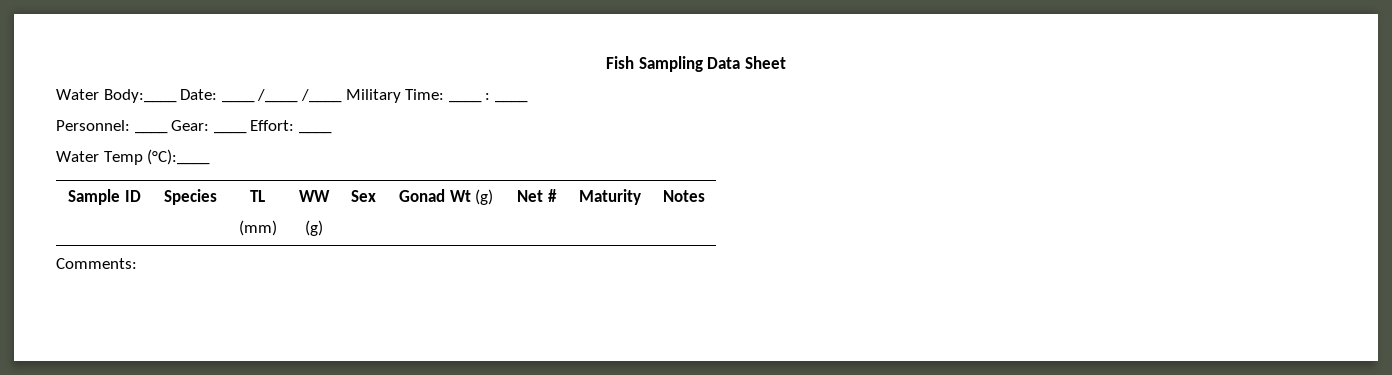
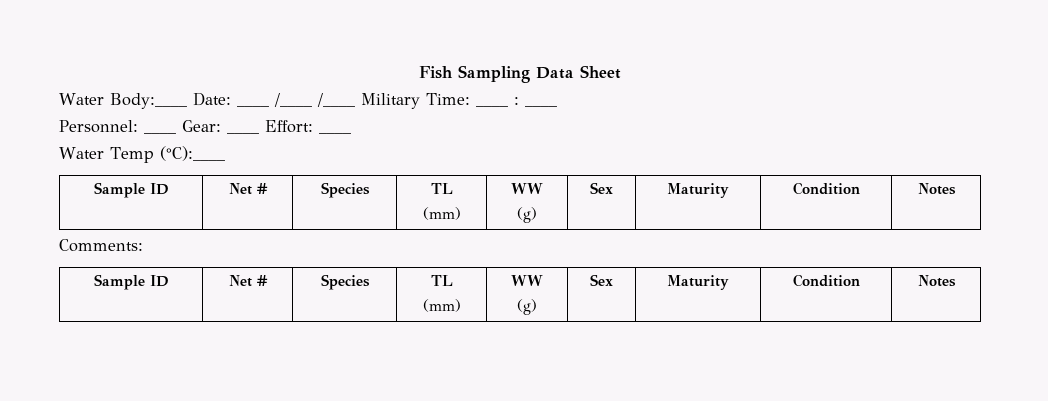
[163,189,217,205] [250,190,265,202] [238,220,277,236] [298,190,330,202] [304,220,323,236] [350,190,376,202] [398,189,494,205] [517,189,557,202] [578,189,641,205] [662,190,705,202] [56,258,137,269] | Species | TL // (mm) | WW // (g) | Sex | Gonad Wt (g) | Net # | Maturity | Notes // Comments: -> [228,183,268,195] [320,182,370,198] [430,183,453,194] [422,207,461,220] [511,183,543,194] [517,207,537,223] [590,182,613,194] [667,183,729,198] [792,182,860,195] [917,183,956,195] [59,239,143,252] [93,274,169,290] [228,275,268,287] [320,274,370,290] [430,275,453,286] [422,299,461,312] [511,275,543,286] [517,299,537,315] [590,274,613,286] [667,275,729,290] [792,274,860,287] [917,275,956,287] | Net # | Species | TL // (mm) | WW // (g) | Sex | Maturity | Condition | Notes // Comments: // Sample ID | Net # | Species | TL // (mm) | WW // (g) | Sex | Maturity | Condition | Notes

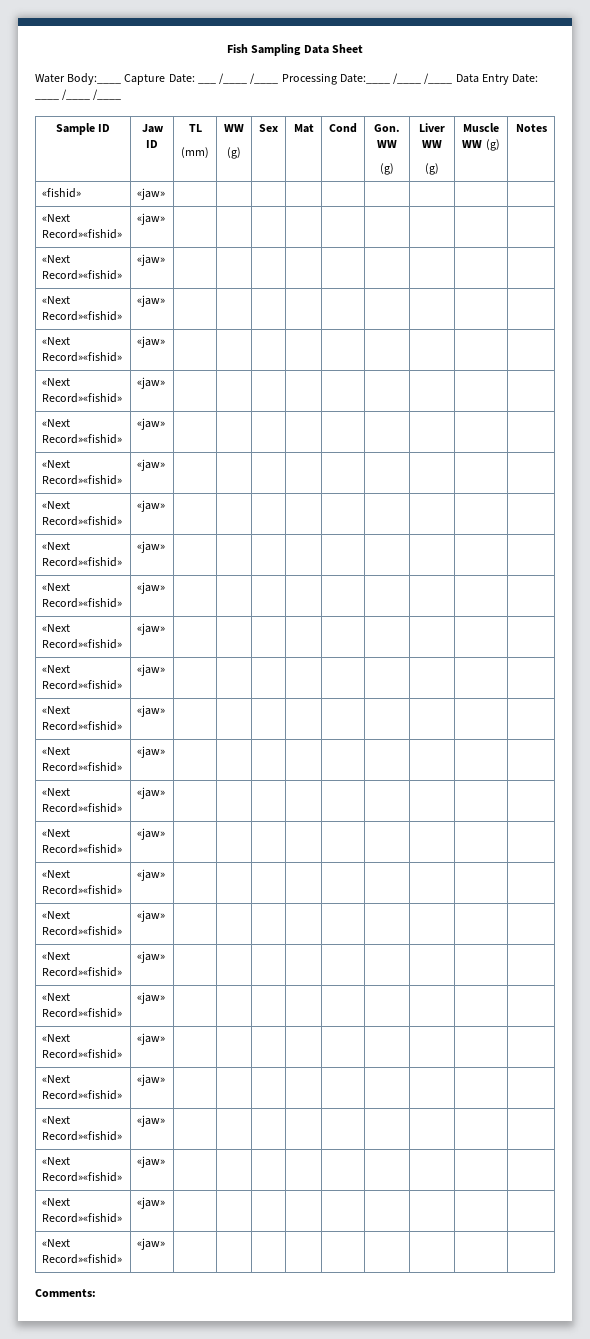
[192,92,470,109] [475,105,508,107] [513,97,519,105] [524,105,557,107] [59,120,176,134] [182,120,221,132] [227,120,351,134] [59,146,225,163] [93,182,169,198] [228,183,268,195] [320,182,370,198] [430,183,453,194] [422,207,461,220] [511,183,543,194] [517,207,537,223] [590,182,613,194] [667,183,729,198] [792,182,860,195] [917,183,956,195] [59,239,143,252] [93,274,169,290] [228,275,268,287] [320,274,370,290] [430,275,453,286] [422,299,461,312] [511,275,543,286] [517,299,537,315] [590,274,613,286] [667,275,729,290] [792,274,860,287] [917,275,956,287] Date: ____ /____ /____ Military Time: ____ : ____ // Personnel: ____ Gear: ____ Effort: ____ // Water Temp (°C):____ // Sample ID | Net # | Species | TL // (mm) | WW // (g) | Sex | Maturity | Condition | Notes // Comments: // Sample ID | Net # | Species | TL // (mm) | WW // (g) | Sex | Maturity | Condition | Notes -> [124,73,539,85] [35,89,122,100] [55,123,111,135] [141,124,164,133] [146,140,158,148] [188,124,202,132] [181,147,209,158] [224,124,244,132] [227,147,241,159] [259,124,278,132] [293,124,314,133] [329,123,357,133] [374,124,400,132] [377,140,397,148] [380,163,394,175] [419,123,445,132] [422,140,442,148] [425,163,439,175] [463,123,499,132] [462,139,500,151] [515,124,547,132] [42,188,82,198] [137,188,166,200] [42,214,71,222] [42,229,123,239] [137,213,166,225] [42,255,71,263] [42,270,123,280] [137,254,166,266] [42,296,71,304] [42,311,123,321] [137,295,166,307] [42,337,71,345] [42,352,123,362] [137,336,166,348] [42,378,71,386] [42,393,123,403] [137,377,166,389] [42,419,71,427] [42,434,123,444] [137,418,166,430] [42,460,71,468] [42,475,123,485] [137,459,166,471] [42,501,71,509] [42,516,123,526] [137,500,166,512] [42,542,71,550] [42,557,123,567] [137,541,166,553] [42,583,71,591] [42,598,123,608] [137,582,166,594] [42,624,71,632] [42,639,123,649] [137,623,166,635] [42,665,71,673] [42,680,123,690] [137,664,166,676] [42,706,71,714] [42,721,123,731] [137,705,166,717] [42,747,71,755] [42,762,123,772] [137,746,166,758] [42,788,71,796] [42,803,123,813] [137,787,166,799] [42,829,71,837] [42,844,123,854] [137,828,166,840] [42,870,71,878] [42,885,123,895] [137,869,166,881] [42,911,71,919] [42,926,123,936] [137,910,166,922] [42,952,71,960] [42,967,123,977] [137,951,166,963] [42,993,71,1001] [42,1008,123,1018] [137,992,166,1004] [42,1034,71,1042] [42,1049,123,1059] [137,1033,166,1045] [42,1075,71,1083] [42,1090,123,1100] [137,1074,166,1086] [42,1116,71,1124] [42,1131,123,1141] [137,1115,166,1127] [42,1157,71,1165] [42,1172,123,1182] [137,1156,166,1168] [42,1198,71,1206] [42,1213,123,1223] [137,1197,166,1209] [42,1239,71,1247] [42,1254,123,1264] [137,1238,166,1250] [35,1289,96,1297] Capture Date: ___ /____ /____ Processing Date:____ /____ /____ Data Entry Date: ____ /____ /____ // Sample ID | Jaw ID | TL // (mm) | WW // (g) | Sex | Mat | Cond | Gon. WW // (g) | Liver WW // (g) | Muscle WW (g) | Notes // «fishid» | «jaw» | | | | | | | | | // «Next Record»«fishid» | «jaw» | | | | | | | | | // «Next Record»«fishid» | «jaw» | | | | | | | | | // «Next Record»«fishid» | «jaw» | | | | | | | | | // «Next Record»«fishid» | «jaw» | | | | | | | | | // «Next Record»«fishid» | «jaw» | | | | | | | | | // «Next Record»«fishid» | «jaw» | | | | | | | | | // «Next Record»«fishid» | «jaw» | | | | | | | | | // «Next Record»«fishid» | «jaw» | | | | | | | | | // «Next Record»«fishid» | «jaw» | | | | | | | | | // «Next Record»«fishid» | «jaw» | | | | | | | | | // «Next Record»«fishid» | «jaw» | | | | | | | | | // «Next Record»«fishid» | «jaw» | | | | | | | | | // «Next Record»«fishid» | «jaw» | | | | | | | | | // «Next Record»«fishid» | «jaw» | | | | | | | | | // «Next Record»«fishid» | «jaw» | | | | | | | | | // «Next Record»«fishid» | «jaw» | | | | | | | | | // «Next Record»«fishid» | «jaw» | | | | | | | | | // «Next Record»«fishid» | «jaw» | | | | | | | | | // «Next Record»«fishid» | «jaw» | | | | | | | | | // «Next Record»«fishid» | «jaw» | | | | | | | | | // «Next Record»«fishid» | «jaw» | | | | | | | | | // «Next Record»«fishid» | «jaw» | | | | | | | | | // «Next Record»«fishid» | «jaw» | | | | | | | | | // «Next Record»«fishid» | «jaw» | | | | | | | | | // «Next Record»«fishid» | «jaw» | | | | | | | | | // «Next Record»«fishid» | «jaw» | | | | | | | | | // Comments:

